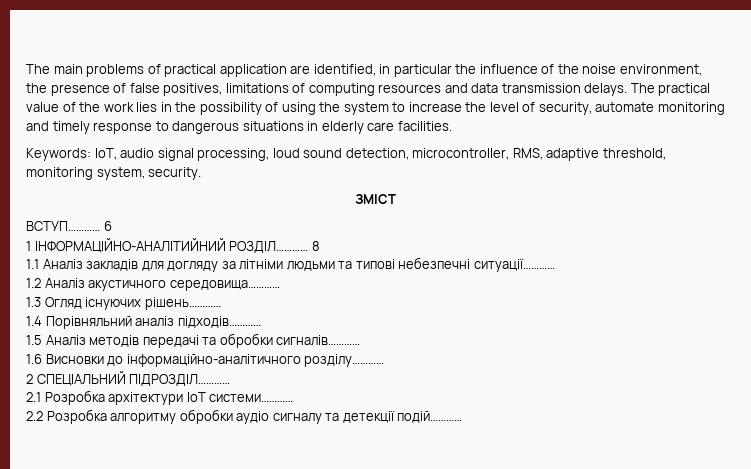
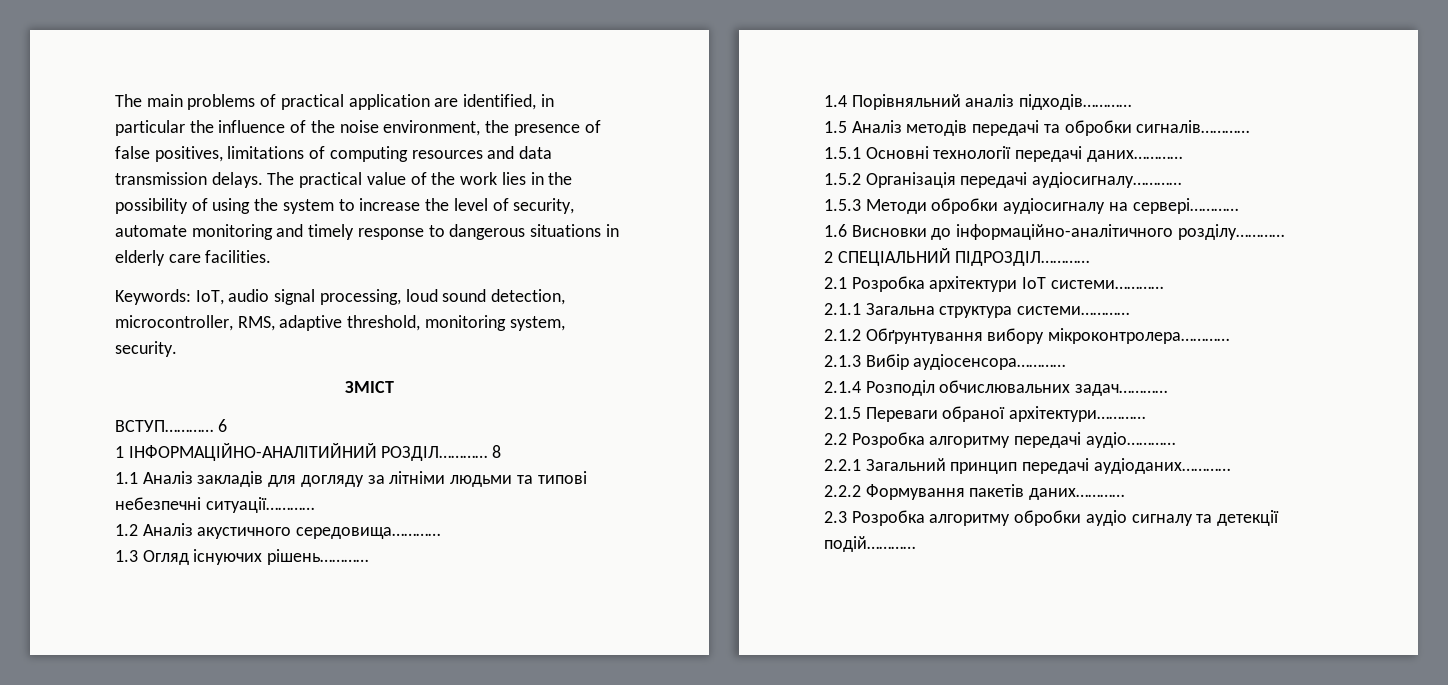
(361, 340) none -> [824,146,1182,162] [824,172,1182,188] [824,198,1238,214] // 1.5.1 Основні технології передачі даних………… // 1.5.2 Організація передачі аудіосигналу………… // 1.5.3 Методи обробки аудіосигналу на сервері…………
[26,411,43,421] 2.2 -> [824,303,1130,318] [824,328,1230,344] [824,354,1066,370] [824,380,1168,396] [824,406,1146,422] [824,432,1175,448] [824,458,1230,474] [824,484,1125,500] [824,511,847,523] 2.1.1 Загальна структура системи………… // 2.1.2 Обґрунтування вибору мікроконтролера………… // 2.1.3 Вибір аудіосенсора………… // 2.1.4 Розподіл обчислювальних задач………… // 2.1.5 Переваги обраної архітектури………… // 2.2 Розробка алгоритму передачі аудіо………… // 2.2.1 Загальний принцип передачі аудіоданих………… // 2.2.2 Формування пакетів даних………… // 2.3

